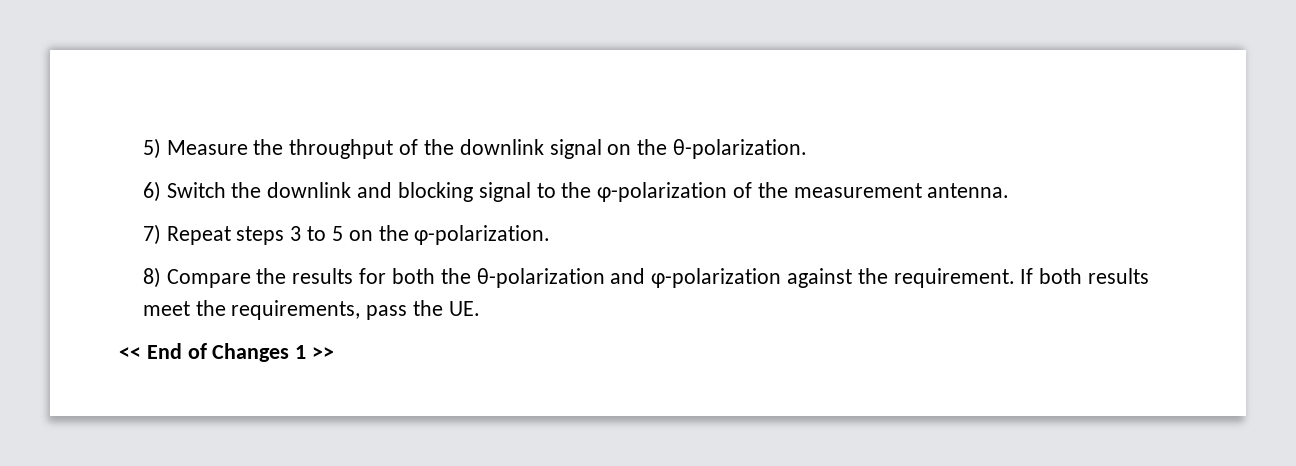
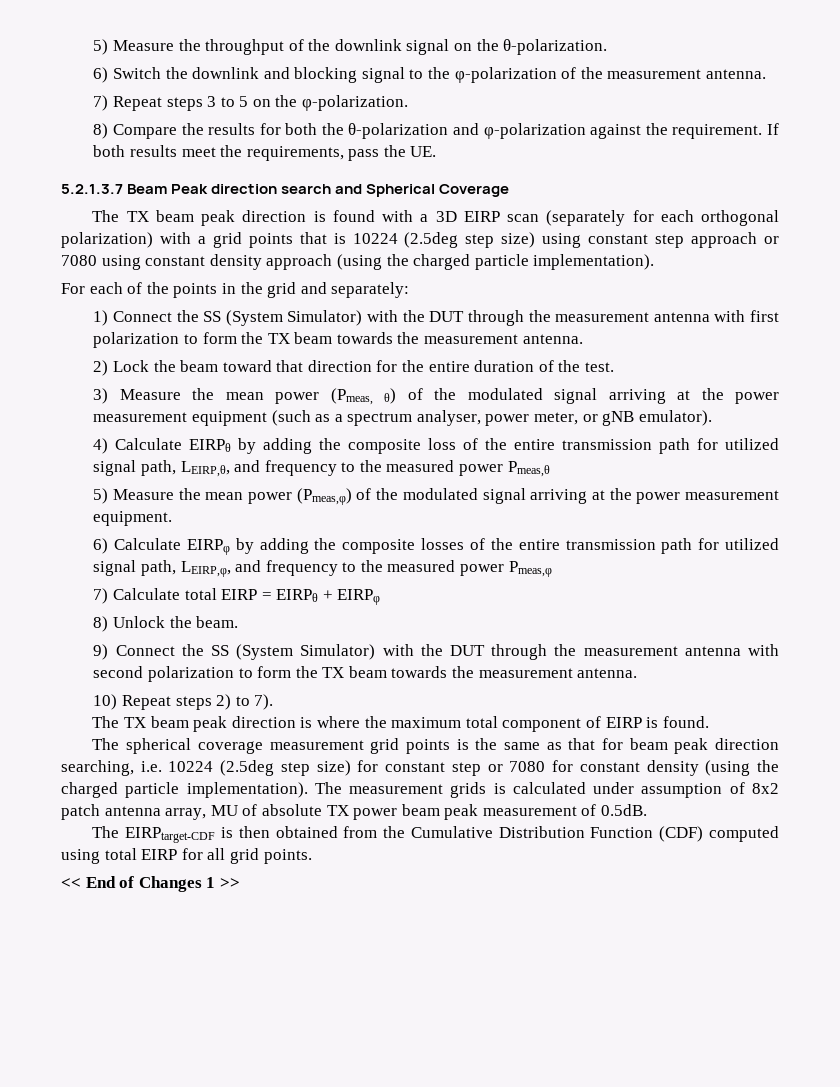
(480, 308) none -> [61,184,510,197] [92,210,779,226] [61,232,779,248] [61,254,655,270] [61,282,410,298] [93,310,780,326] [93,332,583,348] [93,360,614,376] [93,388,780,405] [93,410,712,426] [93,438,780,454] [93,460,550,477] [93,488,780,505] [93,511,173,526] [93,538,779,555] [93,560,552,577] [93,588,381,605] [93,616,239,632] [93,644,779,660] [93,666,638,682] [93,694,274,710] [92,716,709,732] [92,738,779,754] [61,760,780,776] [61,782,779,798] [61,804,648,820] [92,826,780,843] [61,848,312,864] // 5.2.1.3.7 Beam Peak direction search and Spherical Coverage // The TX beam peak direction is found with a 3D EIRP scan (separately for each orthogonal polarization) with a grid points that is 10224 (2.5deg step size) using constant step approach or 7080 using constant density approach (using the charged particle implementation). // For each of the points in the grid and separately: // 1) Connect the SS (System Simulator) with the DUT through the measurement antenna with first polarization to form the TX beam towards the measurement antenna. // 2) Lock the beam toward that direction for the entire duration of the test. // 3) Measure the mean power (Pmeas, θ) of the modulated signal arriving at the power measurement equipment (such as a spectrum analyser, power meter, or gNB emulator). // 4) Calculate EIRPθ by adding the composite loss of the entire transmission path for utilized signal path, LEIRP,θ, and frequency to the measured power Pmeas,θ // 5) Measure the mean power (Pmeas,φ) of the modulated signal arriving at the power measurement equipment. // 6) Calculate EIRPφ by adding the composite losses of the entire transmission path for utilized signal path, LEIRP,φ, and frequency to the measured power Pmeas,φ // 7) Calculate total EIRP = EIRPθ + EIRPφ // 8) Unlock the beam. // 9) Connect the SS (System Simulator) with the DUT through the measurement antenna with second polarization to form the TX beam towards the measurement antenna. // 10) Repeat steps 2) to 7). // The TX beam peak direction is where the maximum total component of EIRP is found. // The spherical coverage measurement grid points is the same as that for beam peak direction searching, i.e. 10224 (2.5deg step size) for constant step or 7080 for constant density (using the charged particle implementation). The measurement grids is calculated under assumption of 8x2 patch antenna array, MU of absolute TX power beam peak measurement of 0.5dB. // The EIRPtarget-CDF is then obtained from the Cumulative Distribution Function (CDF) computed using total EIRP for all grid points.

